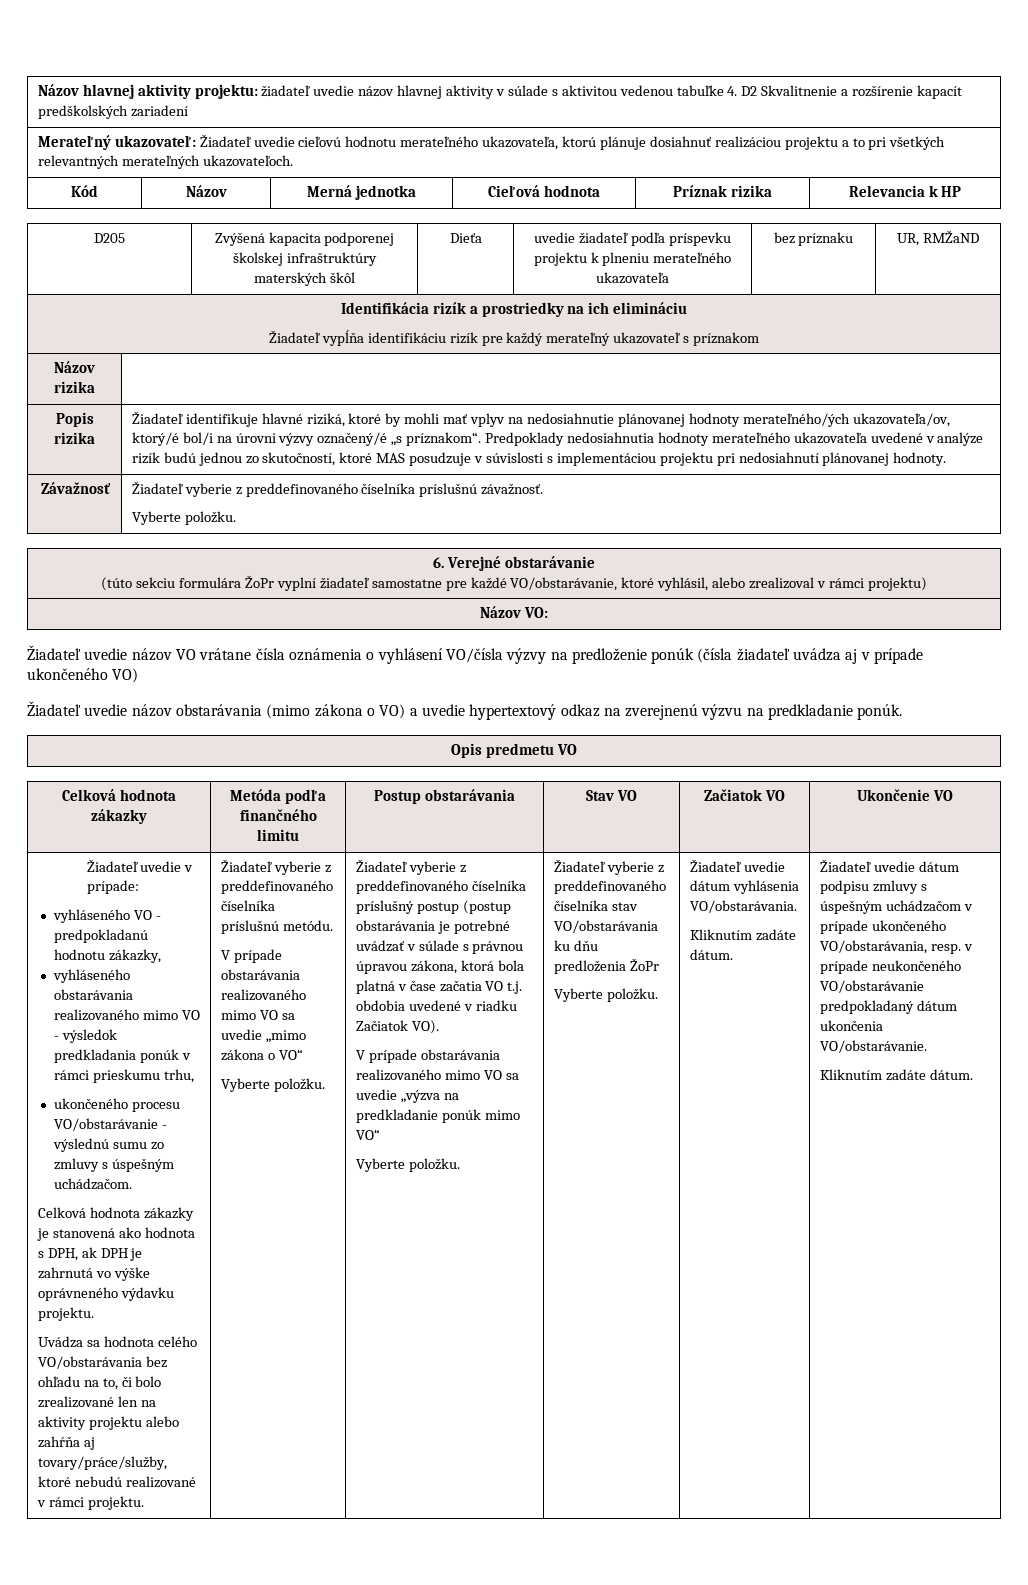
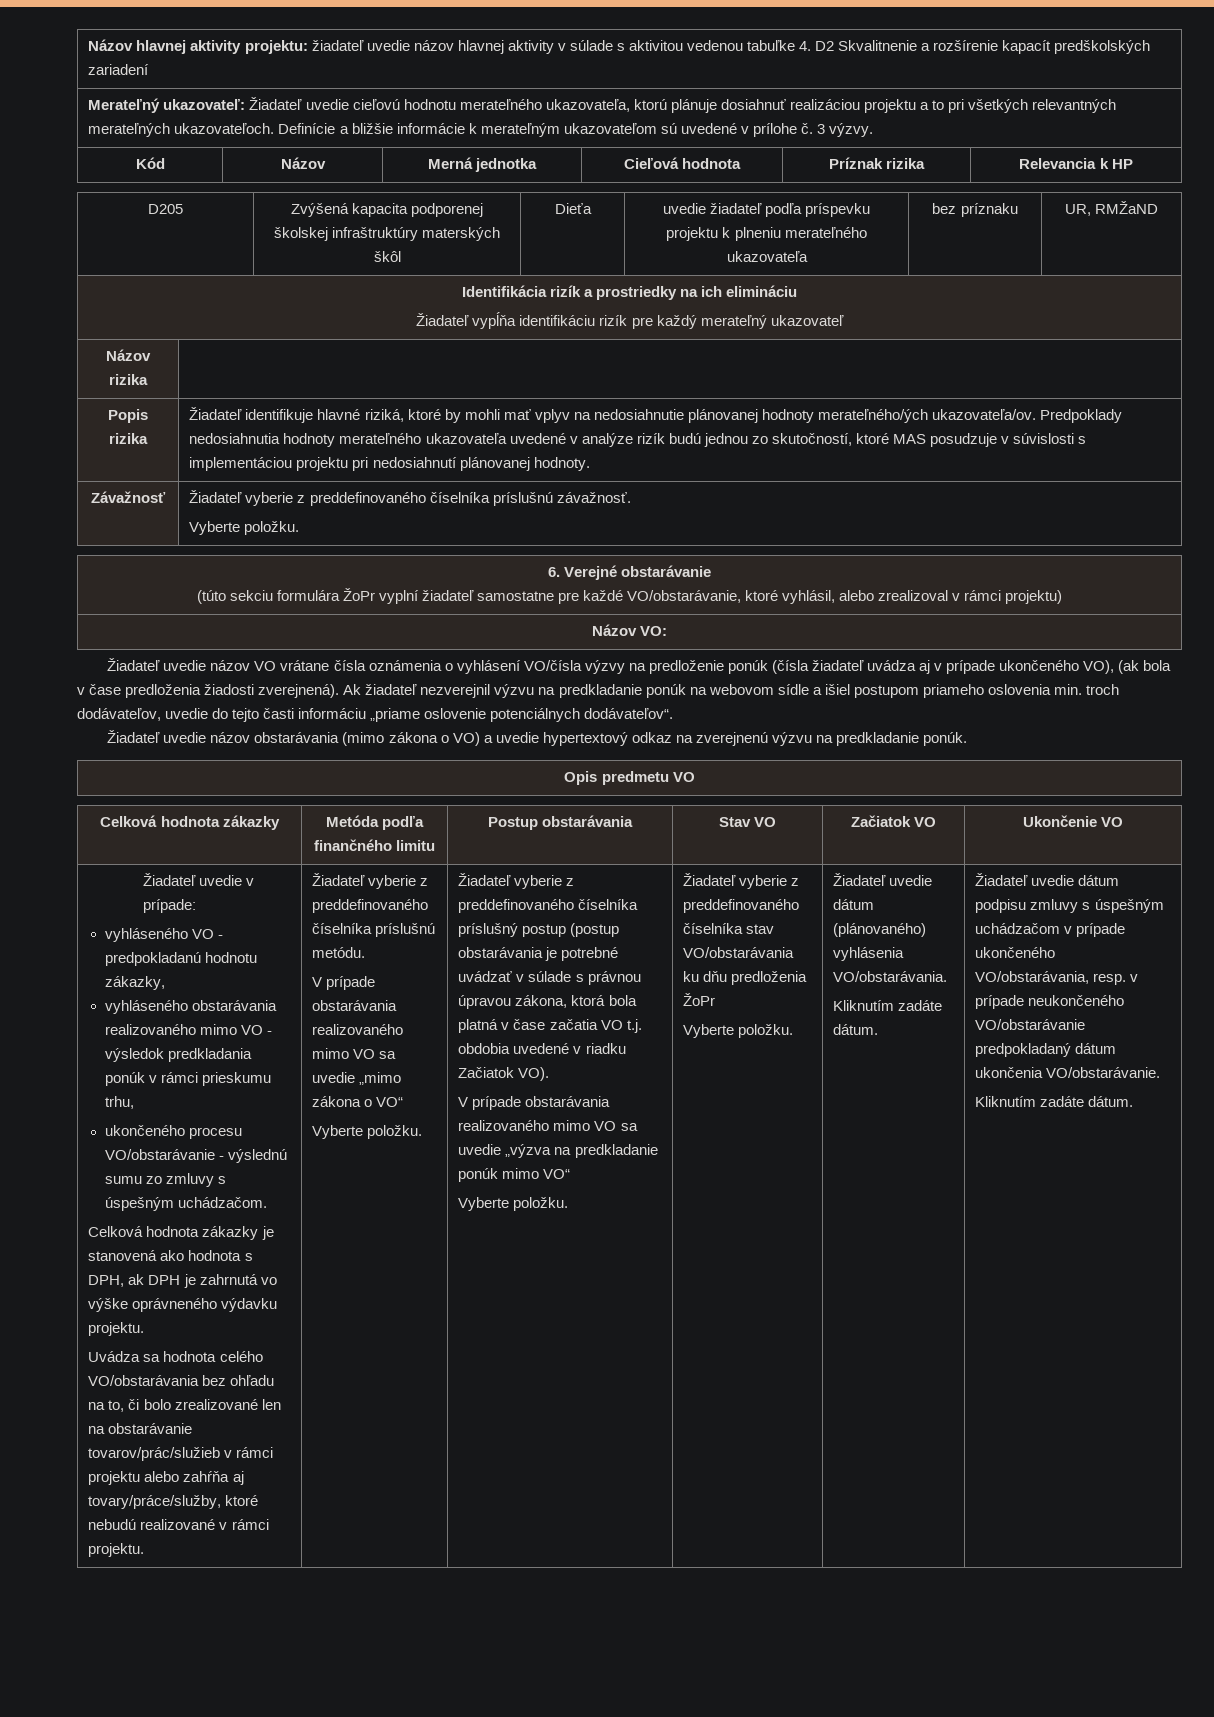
(293, 161) none -> [278,123,874,137] Definície a bližšie informácie k merateľným ukazovateľom sú uvedené v prílohe č. 3 výzvy.
[683,332,760,346] s príznakom -> (844, 320) none
[852,413,950,427] [131,432,482,446] ukazovateľa/ov, ktorý/é bol/i na úrovni výzvy označený/é „s príznakom“. -> [932,409,1037,420] ukazovateľa/ov.
[112,668,139,683] VO) -> [1083,660,1172,674] [77,684,1120,698] [77,708,674,722] VO), (ak bola v čase predloženia žiadosti zverejnená). Ak žiadateľ nezverejnil výzvu na predkladanie ponúk na webovom sídle a išiel postupom priameho oslovenia min. troch dodávateľov, uvedie do tejto časti informáciu „priame oslovenie potenciálnych dodávateľov“.
[37,1416,86,1430] aktivity -> [108,1423,193,1434] [88,1447,274,1461] obstarávanie tovarov/prác/služieb v rámci
(730, 885) none -> [833,923,927,937] (plánovaného)

